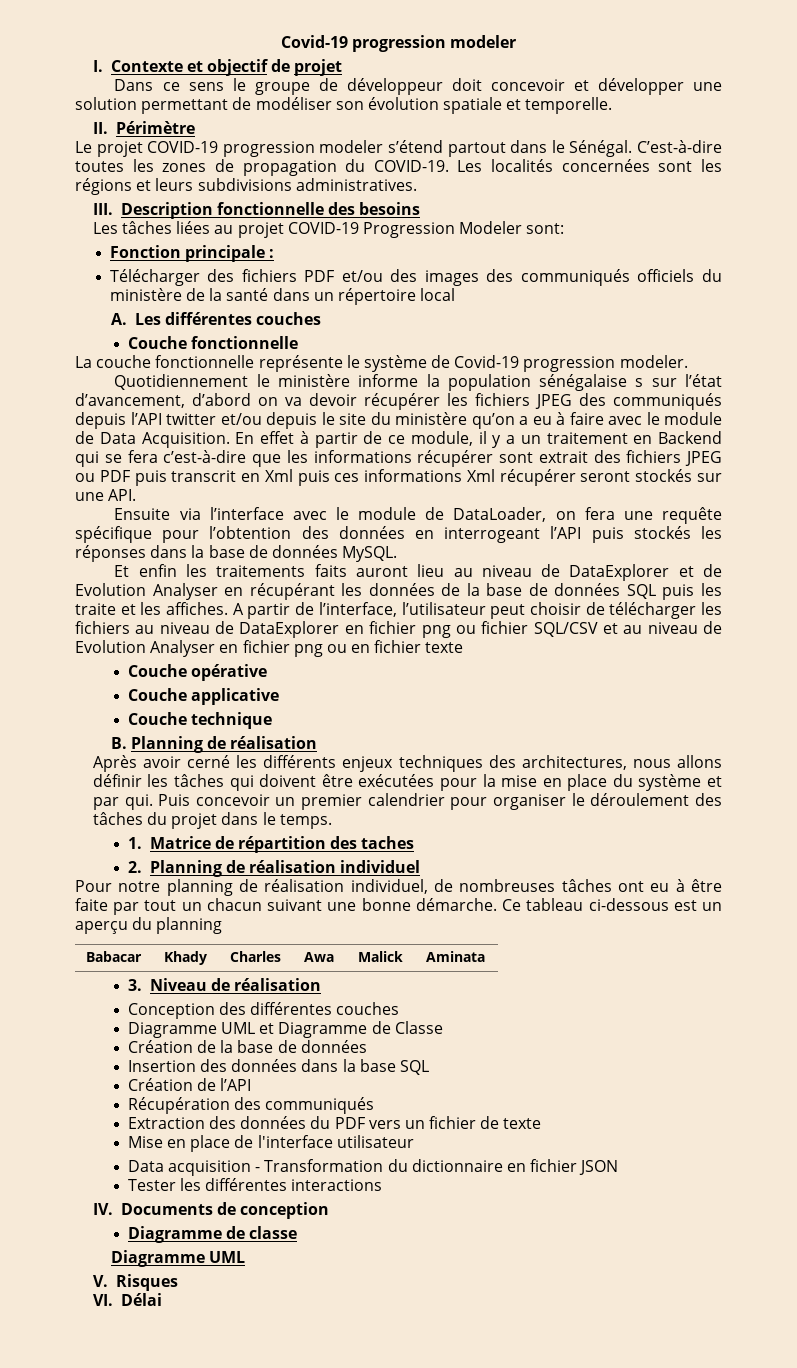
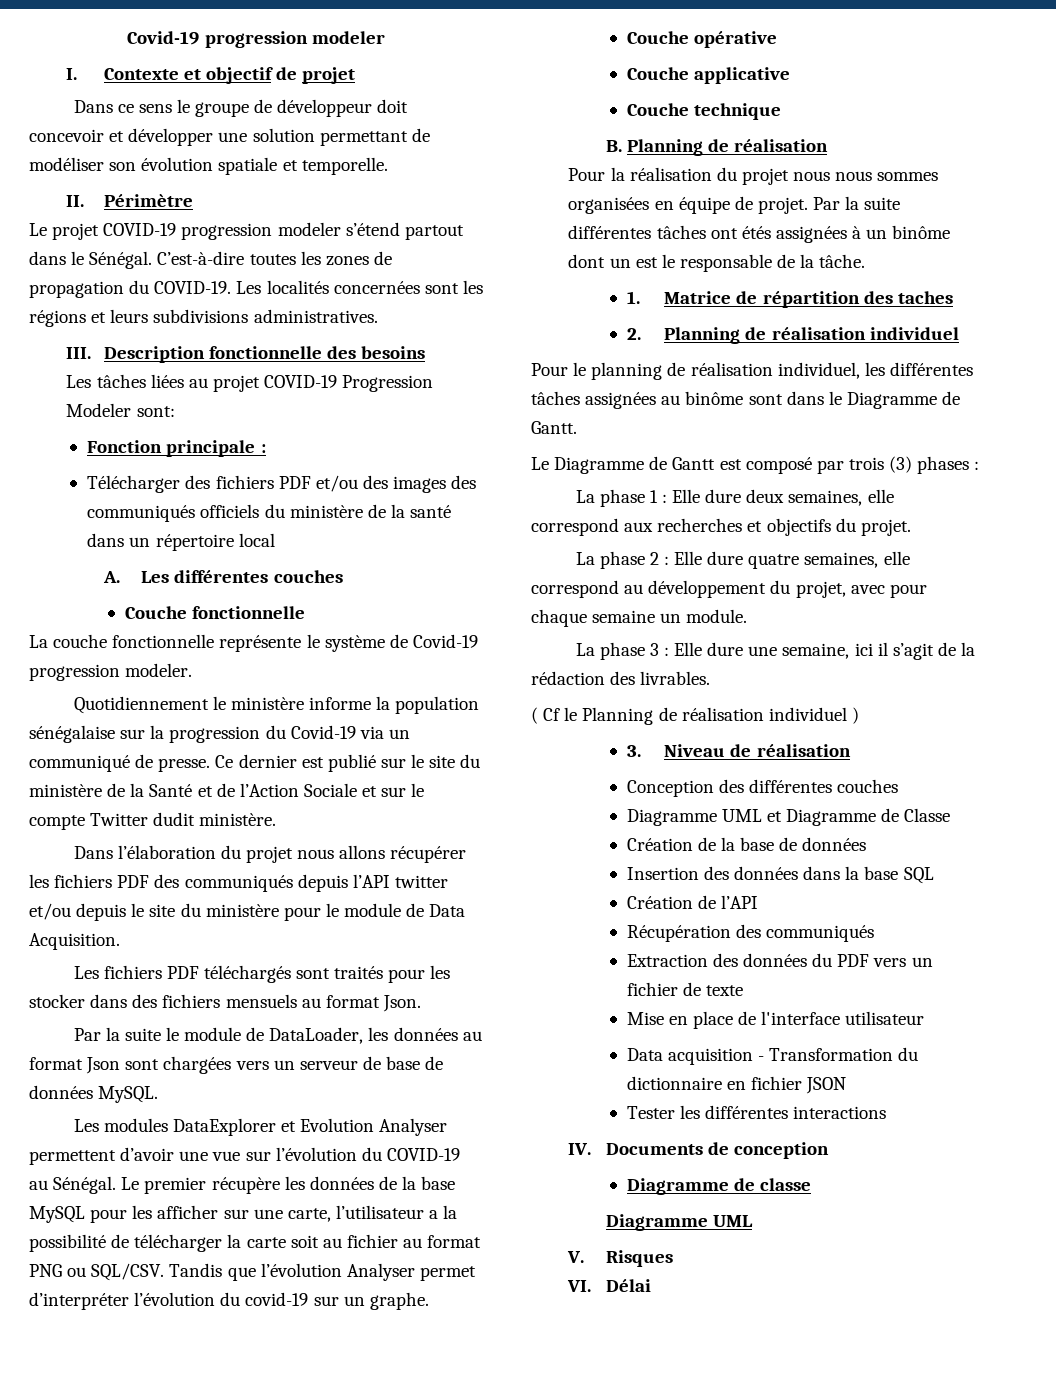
[635,374,722,387] [75,393,357,408] s sur l’état d’avancement, d’abord on va devoir -> [120,725,410,743] [29,754,481,772] [29,783,425,797] [29,812,277,830] [73,845,386,863] sur la progression du Covid-19 via un communiqué de presse. Ce dernier est publié sur le site du ministère de la Santé et de l’Action Sociale et sur le compte Twitter dudit ministère. // Dans l’élaboration du projet nous allons
[535,394,572,409] JPEG -> [117,875,150,888] PDF
[471,412,642,429] qu’on a eu à faire avec -> [283,907,321,921] pour
[235,431,722,448] [75,450,722,467] [75,469,722,486] [75,489,137,501] [114,507,722,524] [75,526,723,543] [75,545,398,562] [114,564,561,577] En effet à partir de ce module, il y a un traitement en Backend qui se fera c’est-à-dire que les informations récupérer sont extrait des fichiers JPEG ou PDF puis transcrit en Xml puis ces informations Xml récupérer seront stockés sur une API. // Ensuite via l’interface avec le module de DataLoader, on fera une requête spécifique pour l’obtention des données en interrogeant l’API puis stockés les réponses dans la base de données MySQL. // Et enfin les traitements faits auront lieu au niveau de -> [73,965,451,983] [29,994,421,1012] [73,1027,482,1044] [29,1056,444,1074] [29,1085,159,1103] [73,1118,168,1132] // Les fichiers PDF téléchargés sont traités pour les stocker dans des fichiers mensuels au format Json. // Par la suite le module de DataLoader, les données au format Json sont chargées vers un serveur de base de données MySQL. // Les modules
[703,564,723,577] [75,583,335,600] de Evolution Analyser en récupérant -> [300,1118,448,1136] [29,1147,460,1165] [29,1176,280,1194] Evolution Analyser permettent d’avoir une vue sur l’évolution du COVID-19 au Sénégal. Le premier récupère
[528,583,723,600] [75,602,723,619] [75,621,722,638] [75,640,464,657] de données SQL puis les traite et les affiches. A partir de l’interface, l’utilisateur peut choisir de télécharger les fichiers au niveau de DataExplorer en fichier png ou fichier SQL/CSV et au niveau de Evolution Analyser en fichier png ou en fichier texte -> [29,1205,458,1223] [29,1234,482,1252] [29,1263,476,1281] [29,1292,429,1310] MySQL pour les afficher sur une carte, l’utilisateur a la possibilité de télécharger la carte soit au fichier au format PNG ou SQL/CSV. Tandis que l’évolution Analyser permet d’interpréter l’évolution du covid-19 sur un graphe.
[92,755,722,772] [92,774,722,791] [92,793,722,810] [92,812,332,829] Après avoir cerné les différents enjeux techniques des architectures, nous allons définir les tâches qui doivent être exécutées pour la mise en place du système et par qui. Puis concevoir un premier calendrier pour organiser le déroulement des tâches du projet dans le temps. -> [568,167,939,185] [568,196,901,214] [568,225,951,243] [568,254,866,272] Pour la réalisation du projet nous nous sommes organisées en équipe de projet. Par la suite différentes tâches ont étés assignées à un binôme dont un est le responsable de la tâche.
[118,881,161,892] notre -> [573,362,587,376] le
[434,879,723,892] [75,898,723,915] [75,917,223,934] [86,951,143,962] [164,951,208,965] [230,951,282,962] [304,952,335,962] [358,951,404,962] [426,951,486,962] de nombreuses tâches ont eu à être faite par tout un chacun suivant une bonne démarche. Ce tableau ci-dessous est un aperçu du planning // Babacar | Khady | Charles | Awa | Malick | Aminata -> [864,362,973,376] [531,391,961,409] [531,421,577,434] [531,456,980,474] [575,489,894,507] [531,518,911,536] [575,551,910,569] [531,580,927,598] [531,609,748,627] [575,642,976,660] [531,671,711,685] [531,707,859,725] les différentes tâches assignées au binôme sont dans le Diagramme de Gantt. // Le Diagramme de Gantt est composé par trois (3) phases : // La phase 1 : Elle dure deux semaines, elle correspond aux recherches et objectifs du projet. // La phase 2 : Elle dure quatre semaines, elle correspond au développement du projet, avec pour chaque semaine un module. // La phase 3 : Elle dure une semaine, ici il s’agit de la rédaction des livrables. // ( Cf le Planning de réalisation individuel )

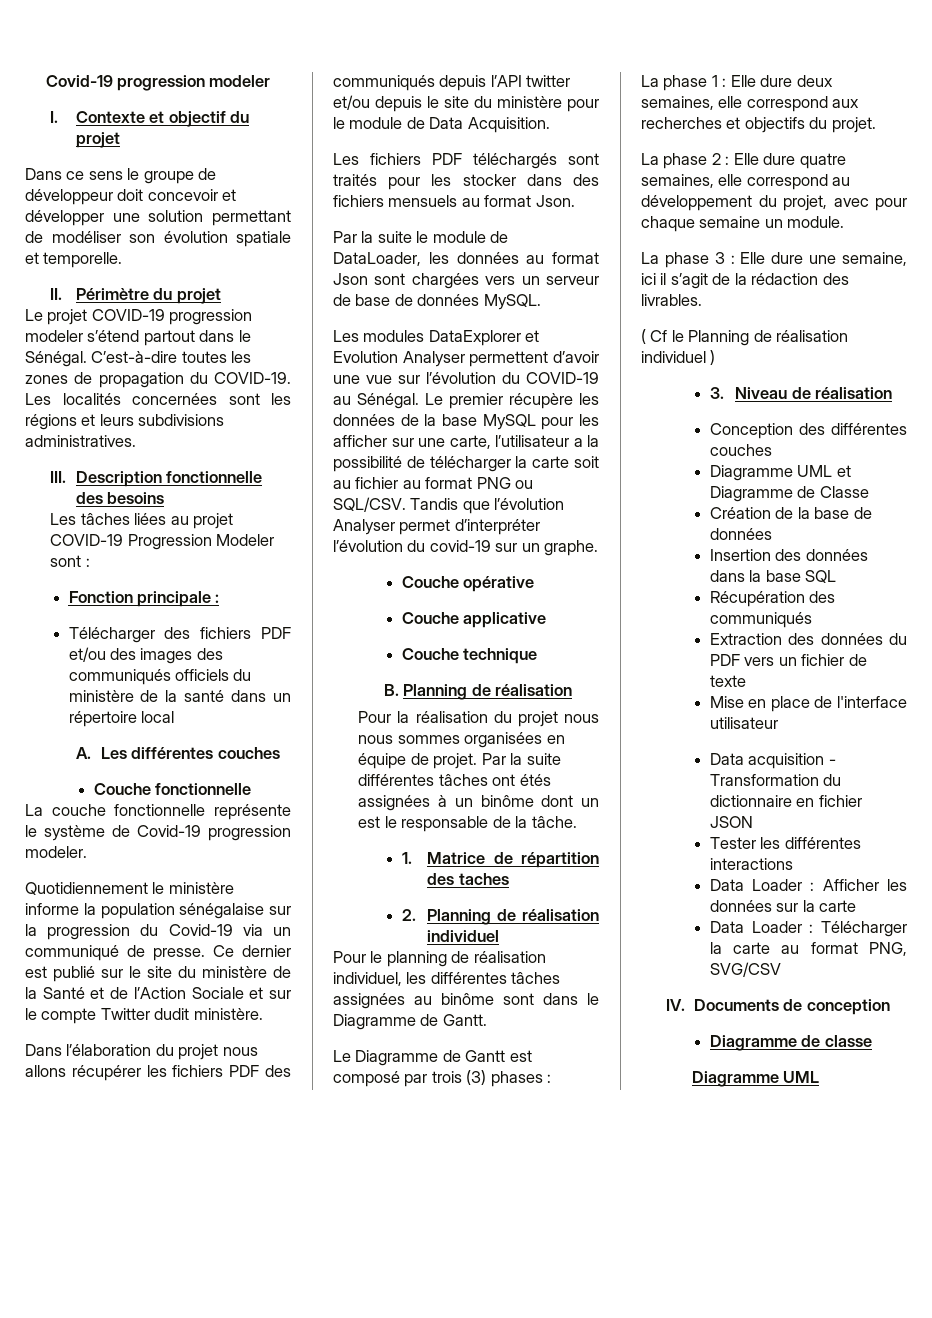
[276,67,298,80] de -> [230,111,250,123] du
(193, 200) none -> [153,288,221,304] du projet
[136,406,175,417] sont: -> [50,555,90,567] sont :
[626,895,759,909] // Création de l’API -> (837, 576) none
(887, 1112) none -> [709,879,907,891] [709,900,857,912] [709,921,907,937] [709,942,907,956] [709,962,781,977] // Data Loader : Afficher les données sur la carte // Data Loader : Télécharger la carte au format PNG, SVG/CSV
[567,1250,673,1267] [567,1279,651,1292] // V. Risques // VI. Délai -> (820, 1077) none

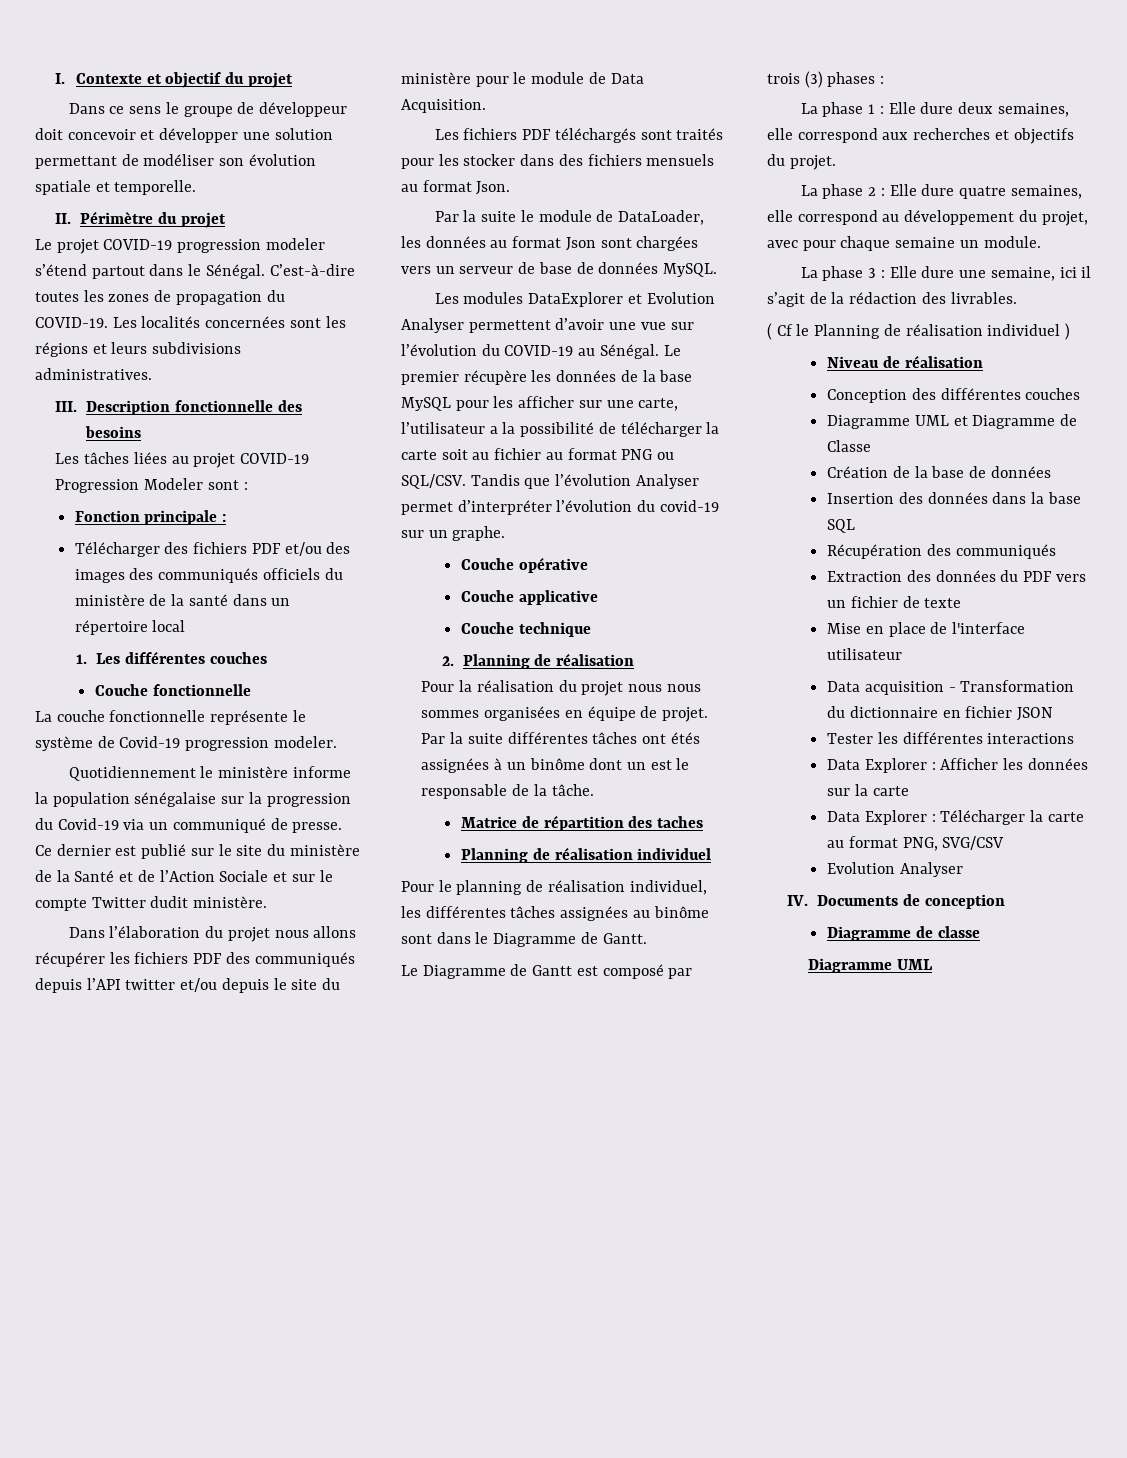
[45,75,271,91] Covid-19 progression modeler // -> (55, 78) none
[75,747,91,759] A. -> [75,654,87,664] 1.
[383,684,399,696] B. -> [441,656,454,666] 2.
[401,852,412,864] 1. -> (594, 790) none
[401,909,416,921] 2. -> (703, 822) none
[709,387,724,399] 3. -> (1071, 331) none
[752,879,803,891] Loader -> [864,758,927,773] Explorer
[751,921,802,933] Loader -> [864,810,927,825] Explorer
(781, 969) none -> [827,862,963,877] // Evolution Analyser

